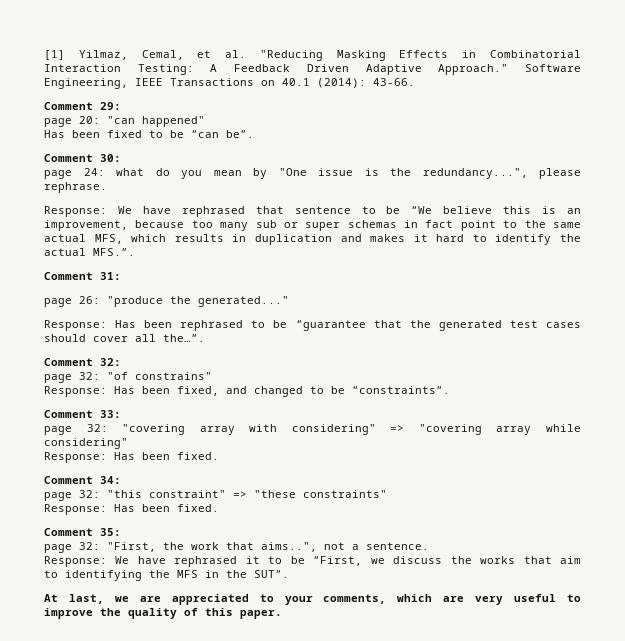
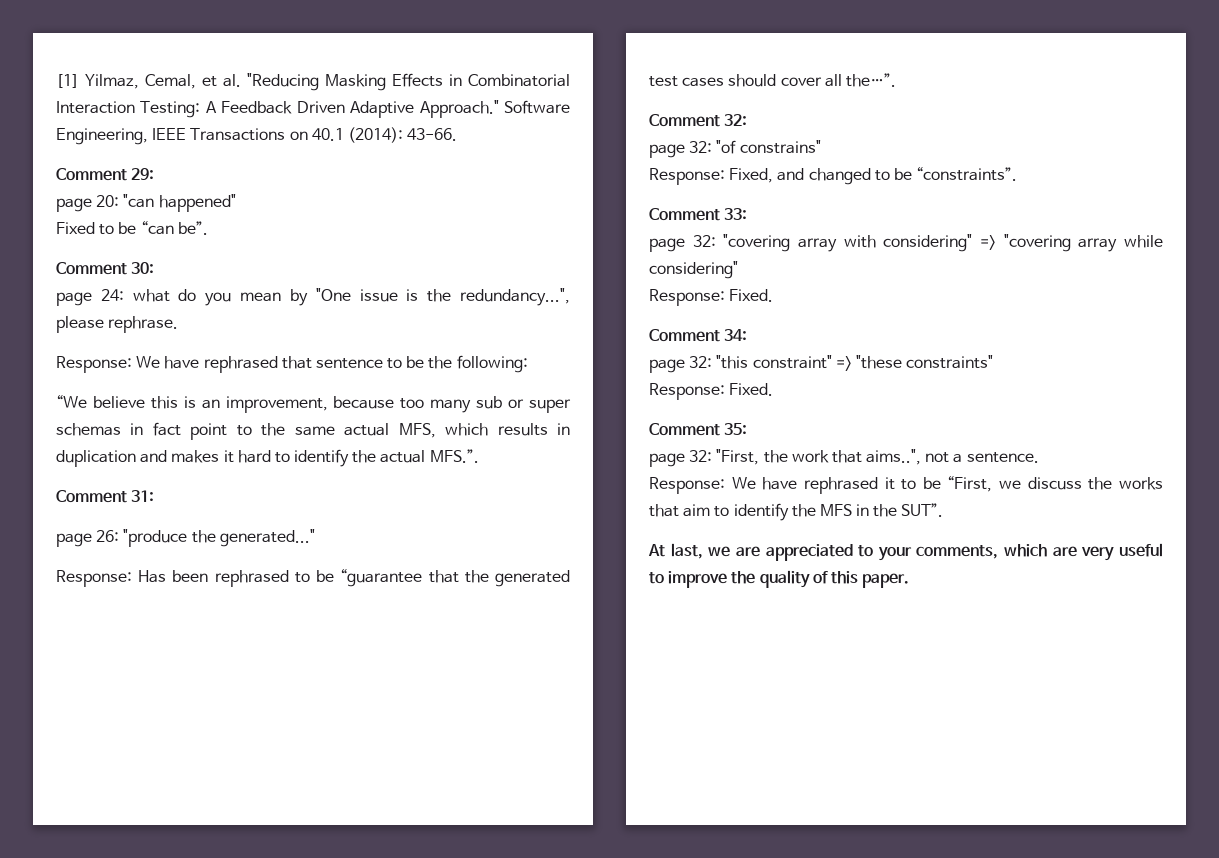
[44,130,142,138] Has been fixed -> [56,222,95,234] Fixed
(401, 210) none -> [428,355,528,373] the following: //
[114,386,219,396] Has been fixed, -> [729,168,774,183] Fixed,
[114,452,219,460] Has been fixed. -> [729,289,774,302] Fixed.
[114,504,219,512] Has been fixed. -> [729,383,774,396] Fixed.
[65,570,142,581] identifying -> [733,503,789,521] identify

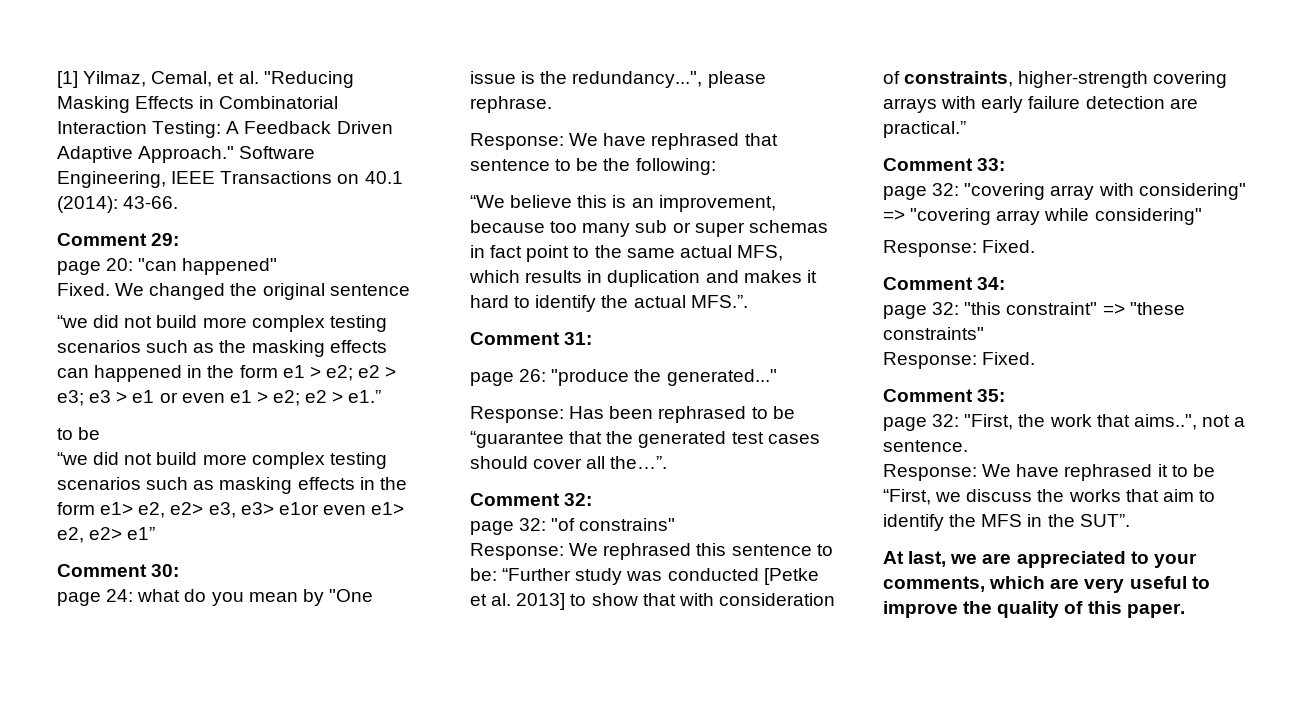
[56,221,208,235] Fixed to be “can be”. -> [57,283,410,300] [57,315,387,332] [57,340,387,357] [57,365,397,382] [57,390,382,406] [57,427,101,440] [57,452,387,469] [57,477,407,494] [57,502,405,518] [57,527,156,543] Fixed. We changed the original sentence // “we did not build more complex testing scenarios such as the masking effects can happened in the form e1 > e2; e2 > e3; e3 > e1 or even e1 > e2; e2 > e1.” // to be // “we did not build more complex testing scenarios such as masking effects in the form e1> e2, e2> e3, e3> e1or even e1> e2, e2> e1”
[729,167,1018,185] Fixed, and changed to be “constraints”. -> [569,543,833,560] [470,568,819,585] [470,593,835,610] [883,71,1228,88] [883,96,1198,113] [883,121,966,138] We rephrased this sentence to be: “Further study was conducted [Petke et al. 2013] to show that with consideration of constraints, higher-strength covering arrays with early failure detection are practical.”

